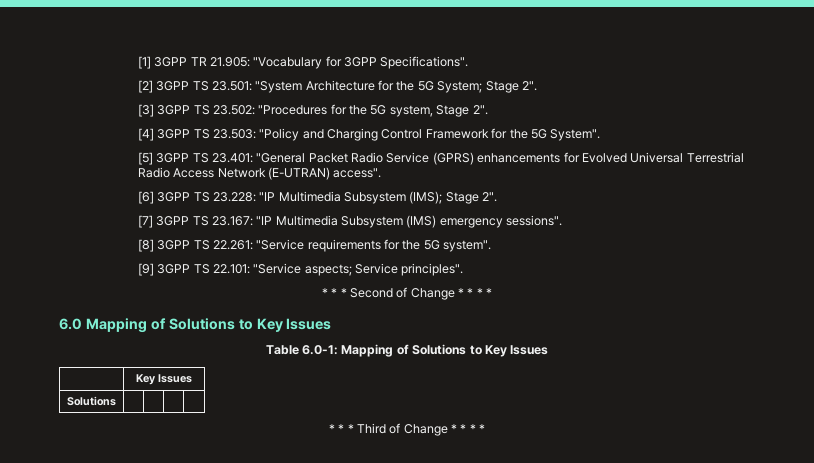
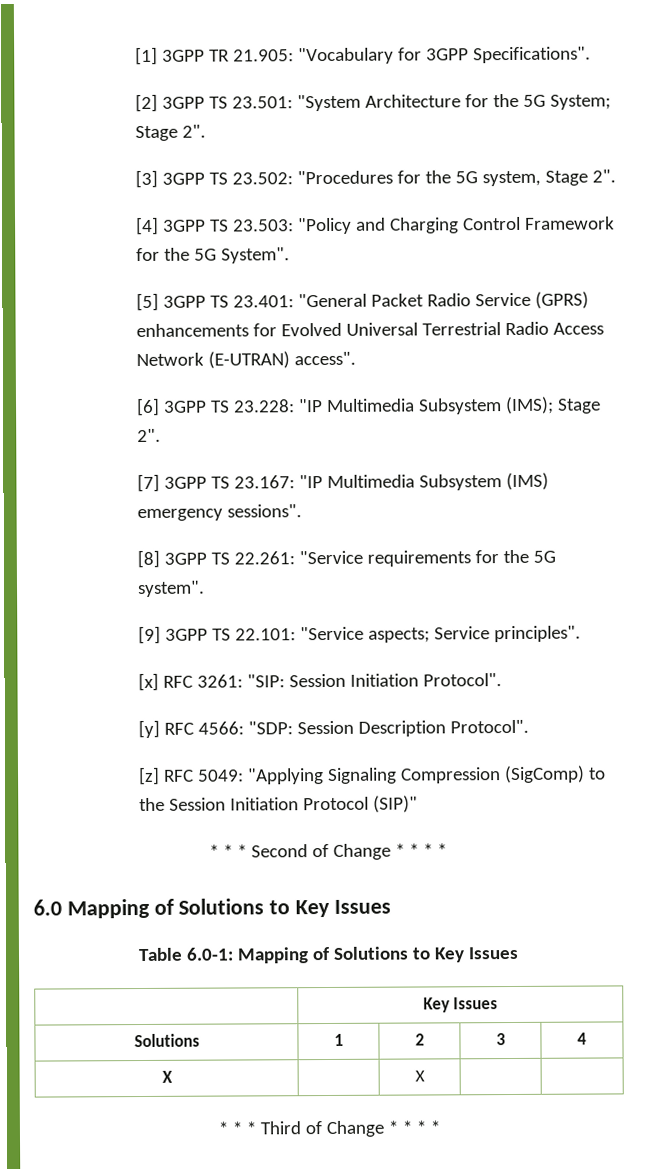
(464, 269) none -> [137,672,502,692] [137,719,529,739] [137,765,606,786] [138,795,418,813] // [x] RFC 3261: "SIP: Session Initiation Protocol". // [y] RFC 4566: "SDP: Session Description Protocol". // [z] RFC 5049: "Applying Signaling Compression (SigComp) to the Session Initiation Protocol (SIP)"
(116, 401) | -> [333,1033,344,1046] [414,1033,425,1046] [495,1033,506,1046] [577,1032,587,1045] [161,1070,173,1083] [414,1070,425,1082] 1 | 2 | 3 | 4 // X | | X

